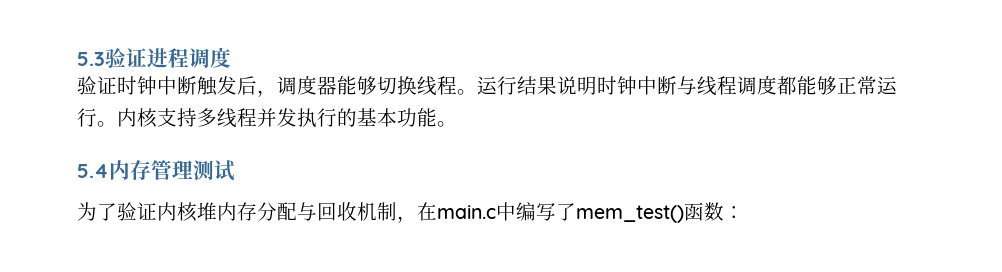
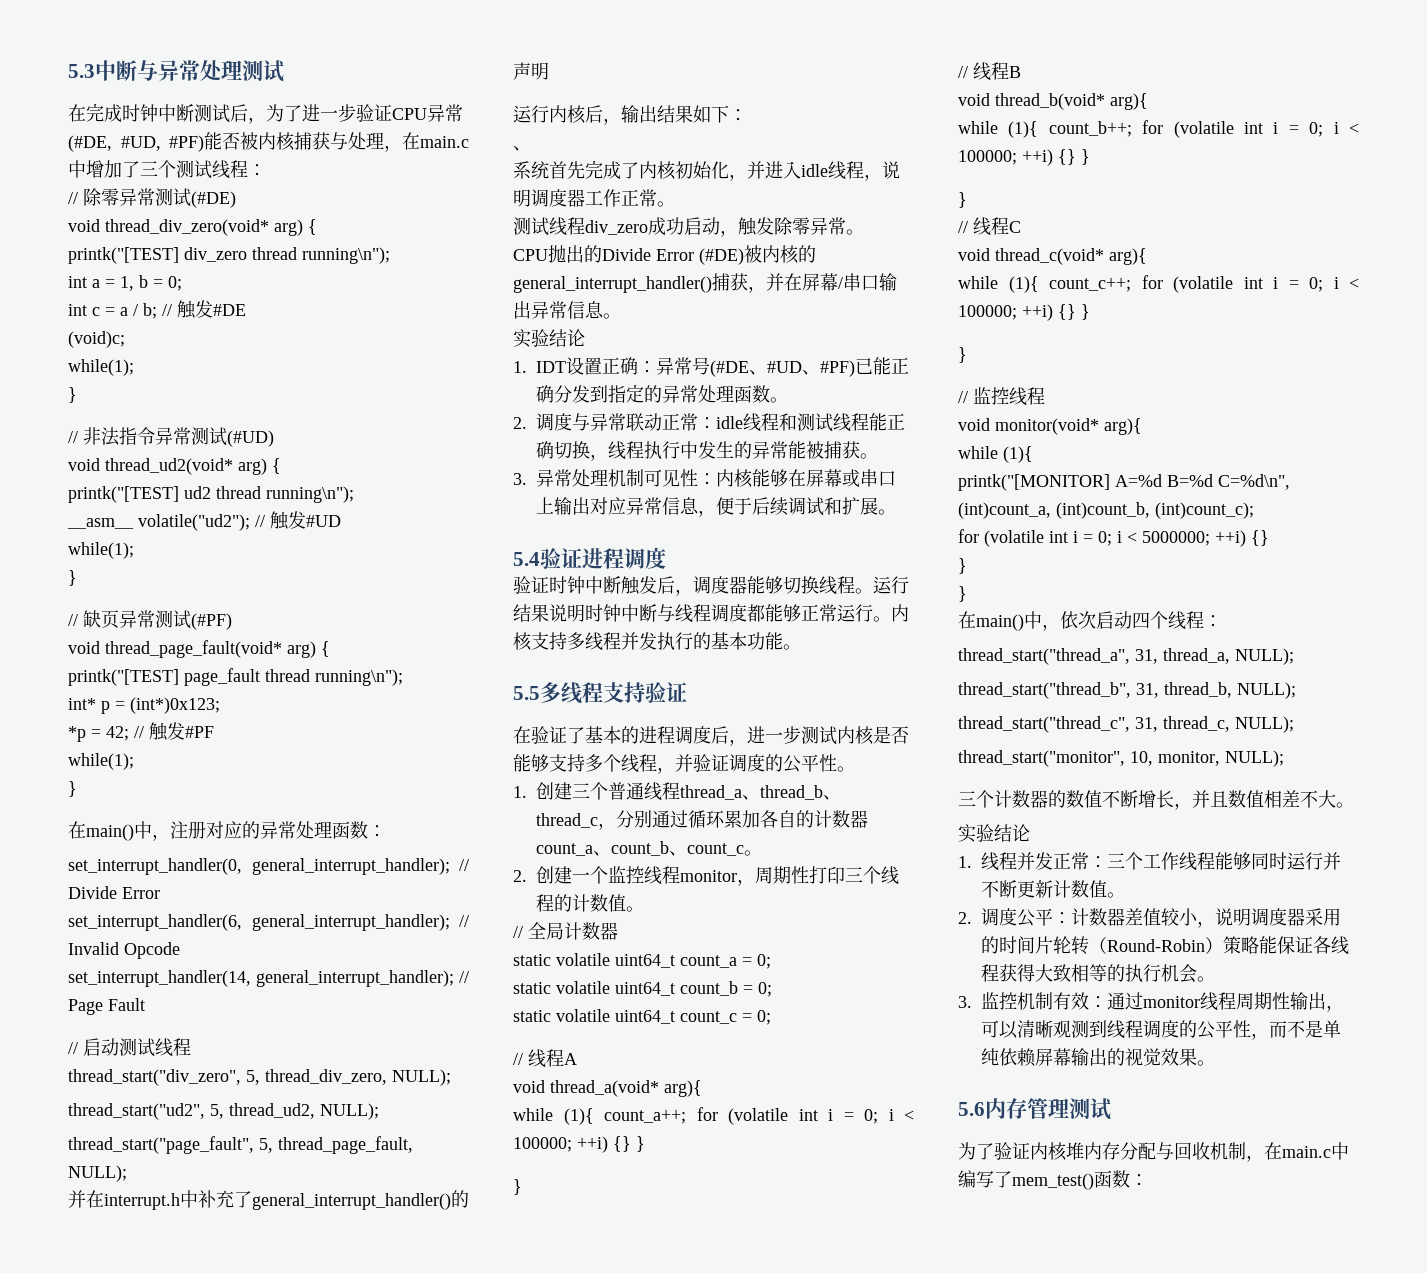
(105, 59) none -> [95,60,284,82] [68,103,463,124] [68,132,469,152] [68,160,266,179] [68,188,236,208] [68,219,317,236] [68,247,390,264] [68,275,182,291] [68,300,246,319] [68,331,125,348] [68,359,134,376] [68,387,77,403] [68,427,274,447] [68,458,281,475] [68,486,354,503] [67,511,341,531] [68,542,134,559] [68,570,77,586] [68,610,232,630] [68,640,330,658] [68,668,403,686] [68,697,220,714] [68,722,214,742] [68,753,134,770] [68,781,77,797] [68,821,386,841] [68,858,469,875] [68,886,160,899] [68,914,469,931] [68,942,180,959] [68,970,469,987] [68,998,145,1015] [68,1038,191,1057] [68,1069,451,1086] [68,1103,379,1120] [68,1136,413,1154] [68,1165,127,1182] [68,1190,469,1210] [513,62,549,80] [513,105,747,125] [513,146,531,151] [513,160,900,181] [513,189,675,207] [513,217,864,237] [513,245,816,265] [513,273,897,293] [513,301,621,319] [513,329,585,348] [513,357,910,377] [536,384,789,403] [513,413,906,432] [536,441,879,461] [513,469,897,488] [536,497,897,517] [513,552,540,566] 中断与异常处理测试 // 在完成时钟中断测试后，为了进一步验证CPU异常(#DE, #UD, #PF)能否被内核捕获与处理，在main.c中增加了三个测试线程： // // 除零异常测试(#DE) // void thread_div_zero(void* arg) { // printk("[TEST] div_zero thread running\n"); // int a = 1, b = 0; // int c = a / b; // 触发#DE // (void)c; // while(1); // } // // 非法指令异常测试(#UD) // void thread_ud2(void* arg) { // printk("[TEST] ud2 thread running\n"); // __asm__ volatile("ud2"); // 触发#UD // while(1); // } // // 缺页异常测试(#PF) // void thread_page_fault(void* arg) { // printk("[TEST] page_fault thread running\n"); // int* p = (int*)0x123; // *p = 42; // 触发#PF // while(1); // } // 在main()中，注册对应的异常处理函数： // set_interrupt_handler(0, general_interrupt_handler); // Divide Error // set_interrupt_handler(6, general_interrupt_handler); // Invalid Opcode // set_interrupt_handler(14, general_interrupt_handler); // Page Fault // // 启动测试线程 // thread_start("div_zero", 5, thread_div_zero, NULL); // thread_start("ud2", 5, thread_ud2, NULL); // thread_start("page_fault", 5, thread_page_fault, NULL); // 并在interrupt.h中补充了general_interrupt_handler()的声明 // 运行内核后，输出结果如下： // 、 // 系统首先完成了内核初始化，并进入idle线程，说明调度器工作正常。 // 测试线程div_zero成功启动，触发除零异常。 // CPU抛出的Divide Error (#DE)被内核的general_interrupt_handler()捕获，并在屏幕/串口输出异常信息。 // 实验结论 // 1. IDT设置正确：异常号(#DE、#UD、#PF)已能正确分发到指定的异常处理函数。 // 2.调度与异常联动正常：idle线程和测试线程能正确切换，线程执行中发生的异常能被捕获。 // 3.异常处理机制可见性：内核能够在屏幕或串口上输出对应异常信息，便于后续调试和扩展。 // 5.4
[77,164,109,178] 5.4 -> [513,682,687,704] [513,726,909,746] [513,754,855,774] [513,782,842,801] [536,810,869,830] [536,841,763,856] [513,866,900,886] [536,894,645,912] [513,922,618,940] [513,953,771,969] [513,981,772,997] [513,1009,771,1025] [513,1049,577,1068] [513,1080,702,1097] [513,1107,914,1125] [513,1136,645,1153] [513,1179,522,1195] [958,62,1021,81] [958,93,1148,110] [958,120,1359,138] [958,149,1090,166] [958,192,967,208] [958,217,1021,236] [958,248,1147,265] [958,275,1359,293] [958,304,1090,321] [958,347,967,363] [958,387,1045,406] [958,418,1142,435] [958,446,1033,463] [958,474,1290,491] [958,502,1254,519] [958,529,1269,547] [958,558,967,574] [958,586,967,602] [958,611,1222,631] [958,648,1294,665] [958,682,1296,699] [958,716,1294,733] [958,750,1284,767] [958,790,1354,810] [958,824,1030,843] [958,852,1342,871] [981,880,1126,898] [958,908,1342,928] [981,936,1350,955] [981,964,1216,983] [958,992,1345,1012] [981,1020,1342,1040] [981,1048,1216,1067] [958,1102,985,1116] 5.5多线程支持验证 // 在验证了基本的进程调度后，进一步测试内核是否能够支持多个线程，并验证调度的公平性。 // 1.创建三个普通线程thread_a、thread_b、thread_c，分别通过循环累加各自的计数器count_a、count_b、count_c。 // 2.创建一个监控线程monitor，周期性打印三个线程的计数值。 // // 全局计数器 // static volatile uint64_t count_a = 0; // static volatile uint64_t count_b = 0; // static volatile uint64_t count_c = 0; // // 线程A // void thread_a(void* arg){ // while (1){ count_a++; for (volatile int i = 0; i < 100000; ++i) {} } // } // // 线程B // void thread_b(void* arg){ // while (1){ count_b++; for (volatile int i = 0; i < 100000; ++i) {} } // } // // 线程C // void thread_c(void* arg){ // while (1){ count_c++; for (volatile int i = 0; i < 100000; ++i) {} } // } // // 监控线程 // void monitor(void* arg){ // while (1){ // printk("[MONITOR] A=%d B=%d C=%d\n", (int)count_a, (int)count_b, (int)count_c); // for (volatile int i = 0; i < 5000000; ++i) {} // } // } // 在main()中，依次启动四个线程： // thread_start("thread_a", 31, thread_a, NULL); // thread_start("thread_b", 31, thread_b, NULL); // thread_start("thread_c", 31, thread_c, NULL); // thread_start("monitor", 10, monitor, NULL); // 三个计数器的数值不断增长，并且数值相差不大。 // 实验结论 // 1.线程并发正常：三个工作线程能够同时运行并不断更新计数值。 // 2.调度公平：计数器差值较小，说明调度器采用的时间片轮转（Round-Robin）策略能保证各线程获得大致相等的执行机会。 // 3.监控机制有效：通过monitor线程周期性输出，可以清晰观测到线程调度的公平性，而不是单纯依赖屏幕输出的视觉效果。 // 5.6

